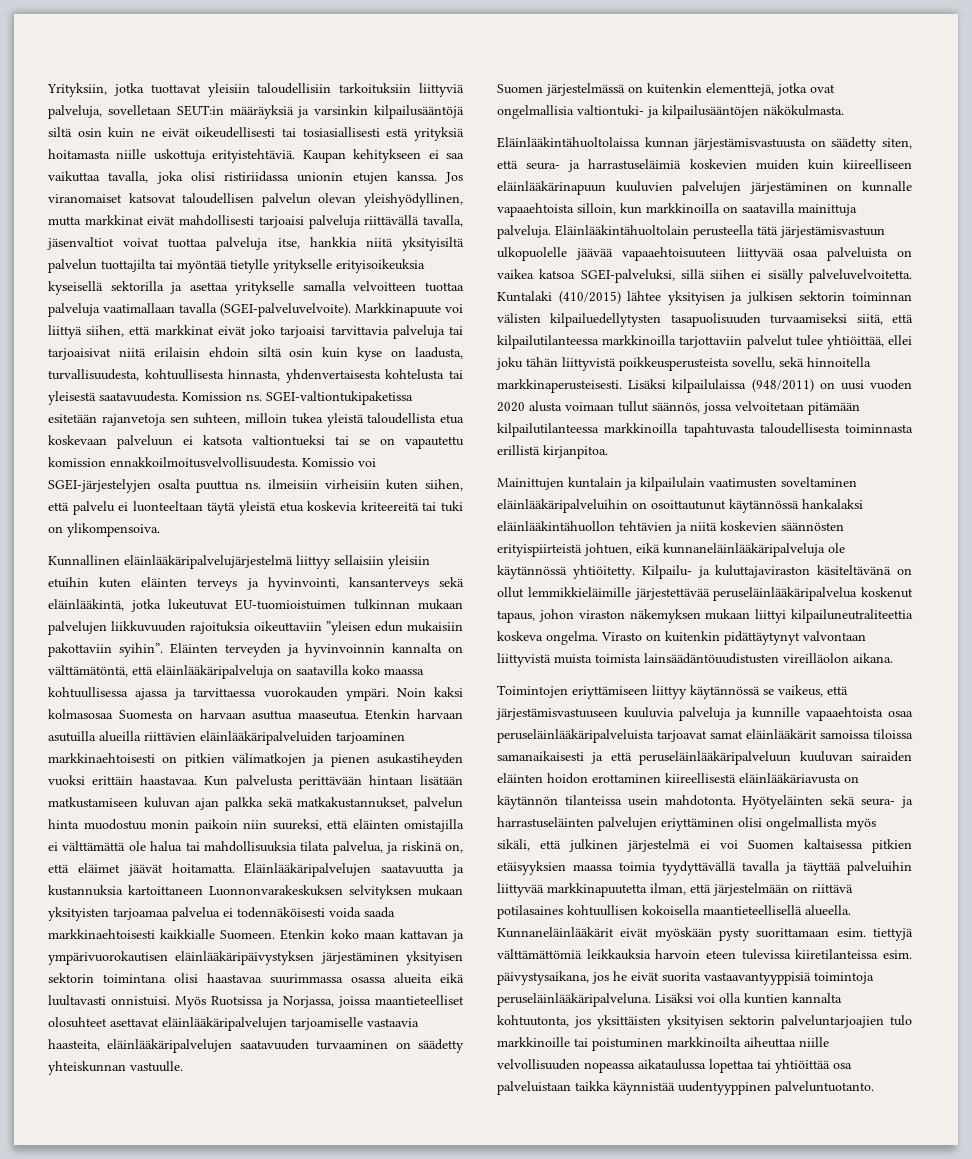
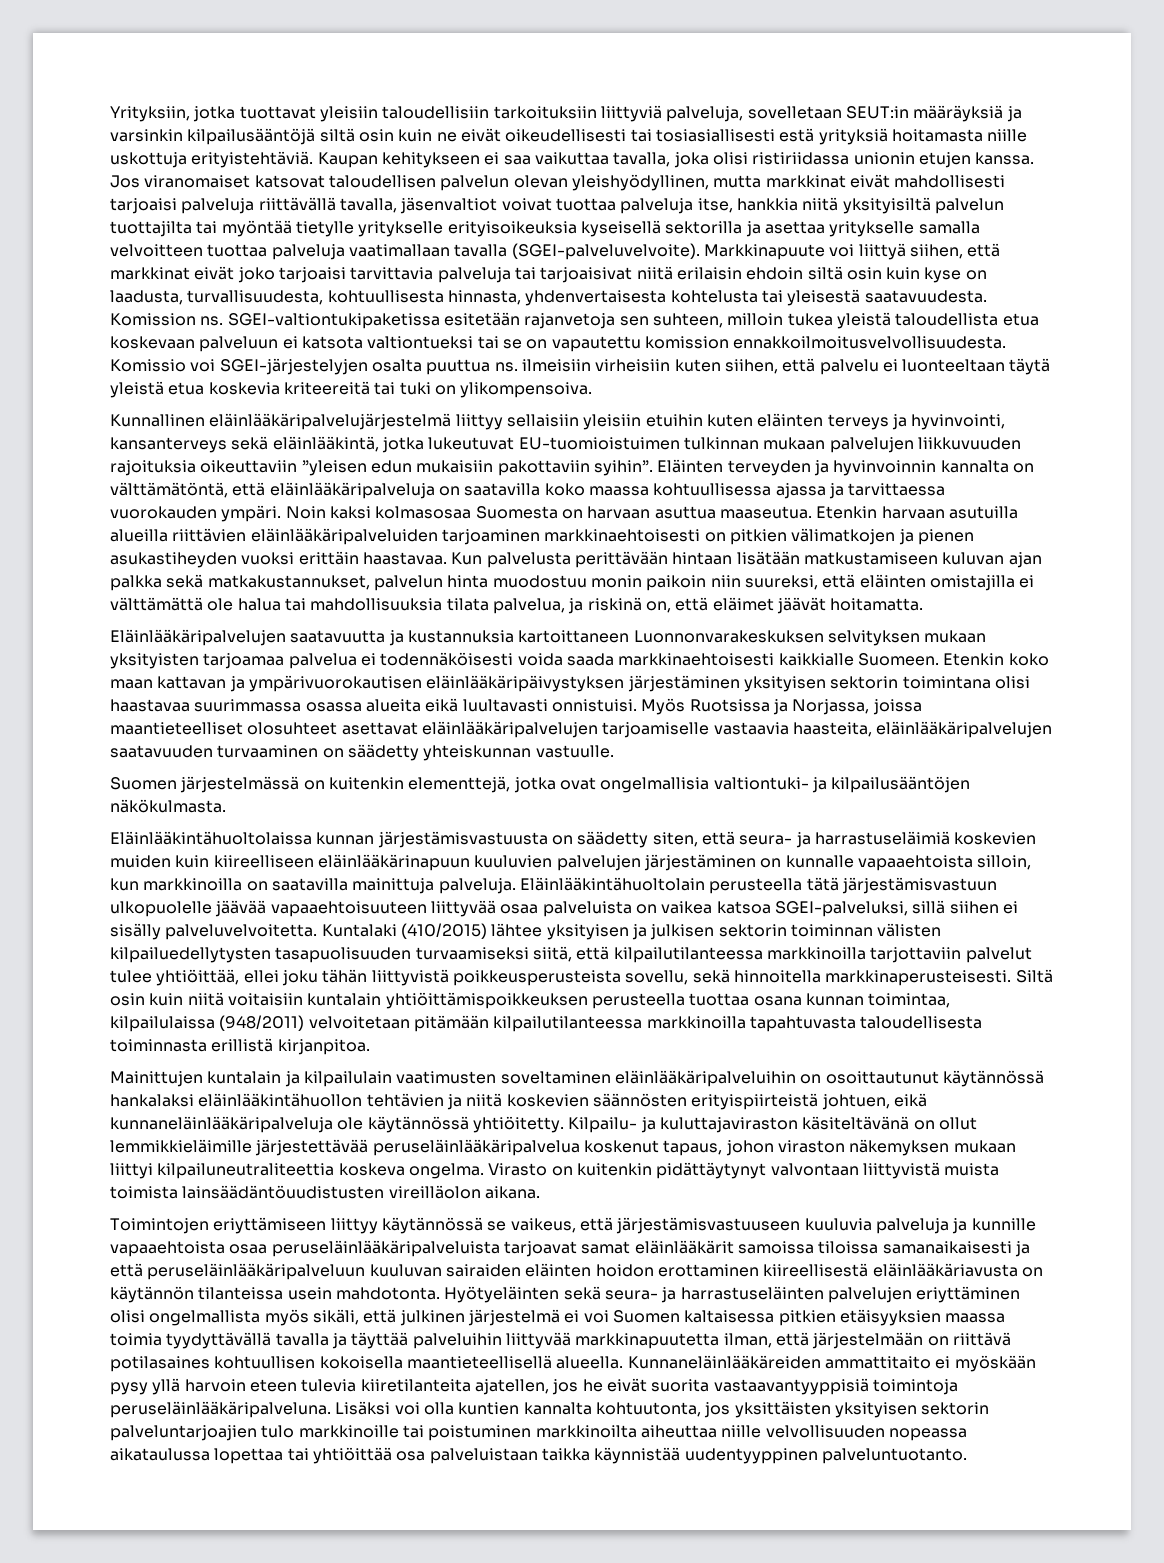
(235, 868) none -> (924, 604) //
[628,379,912,393] [497,401,732,414] Lisäksi kilpailulaissa (948/2011) on uusi vuoden 2020 alusta voimaan tullut säännös, jossa -> [1015,969,1053,983] [110,992,951,1009] [110,1015,305,1032] Siltä osin kuin niitä voitaisiin kuntalain yhtiöittämispoikkeuksen perusteella tuottaa osana kunnan toimintaa, kilpailulaissa (948/2011)
[497,927,913,941] [497,949,912,960] [497,971,589,985] Kunnaneläinlääkärit eivät myöskään pysty suorittamaan esim. tiettyjä välttämättömiä leikkauksia harvoin eteen tulevissa kiiretilanteissa esim. päivystysaikana, -> [627,1355,1036,1372] [110,1378,549,1395] Kunnaneläinlääkäreiden ammattitaito ei myöskään pysy yllä harvoin eteen tulevia kiiretilanteita ajatellen,

